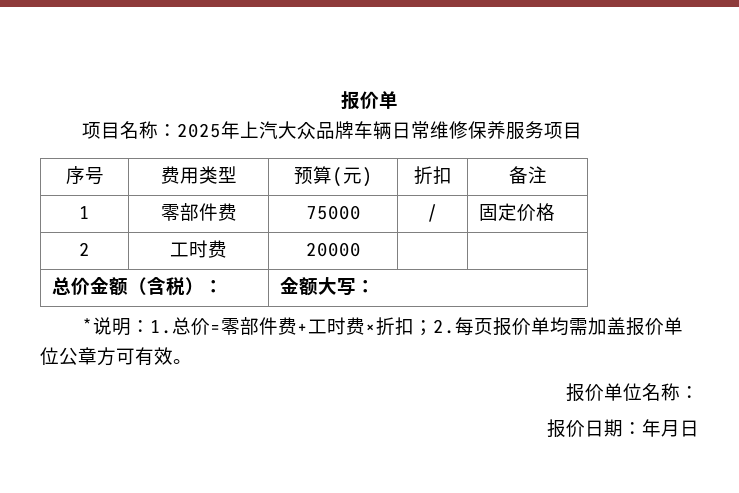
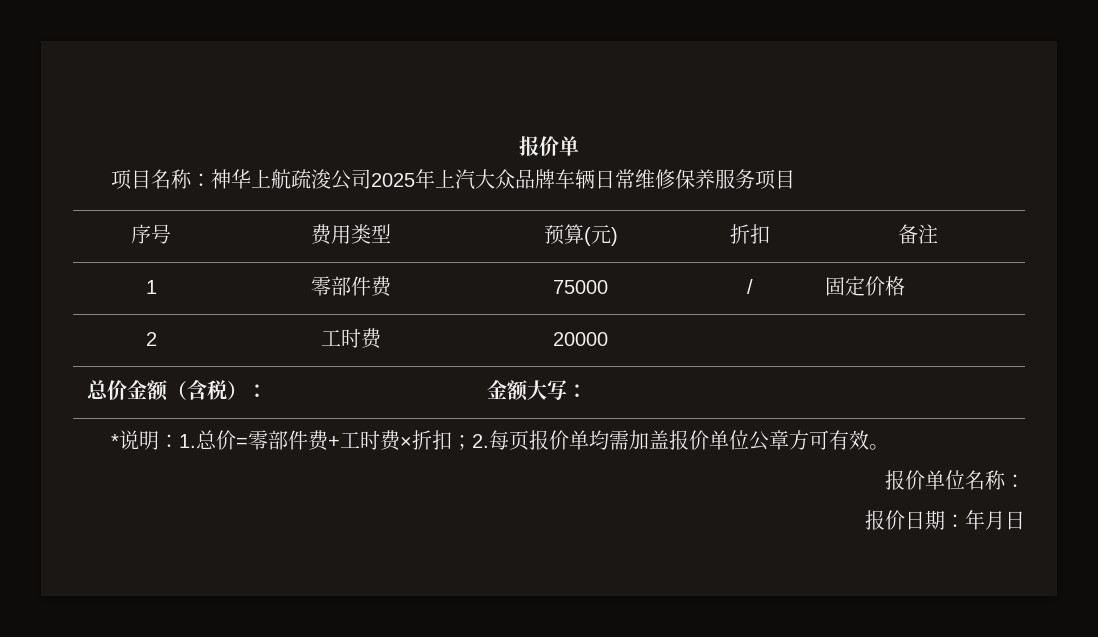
(177, 130) none -> [211,169,372,190] 神华上航疏浚公司

